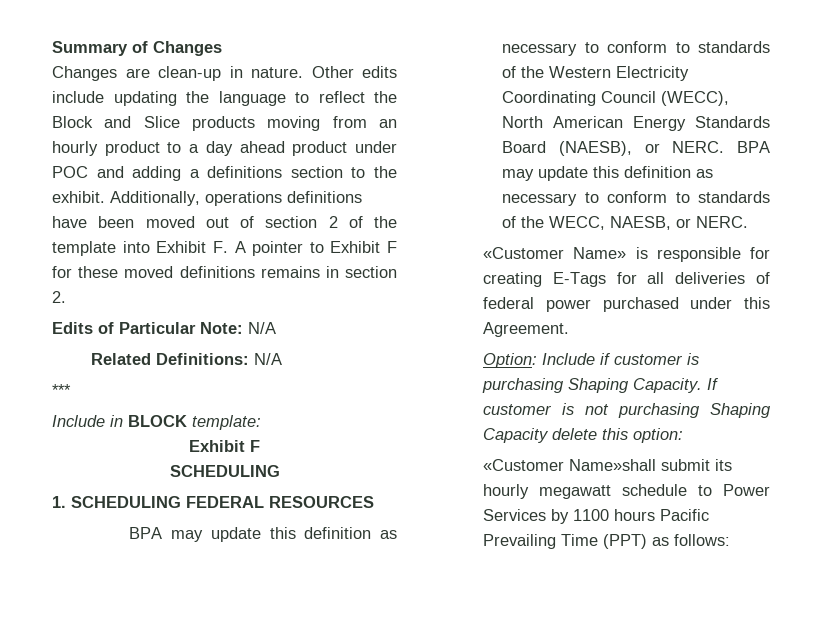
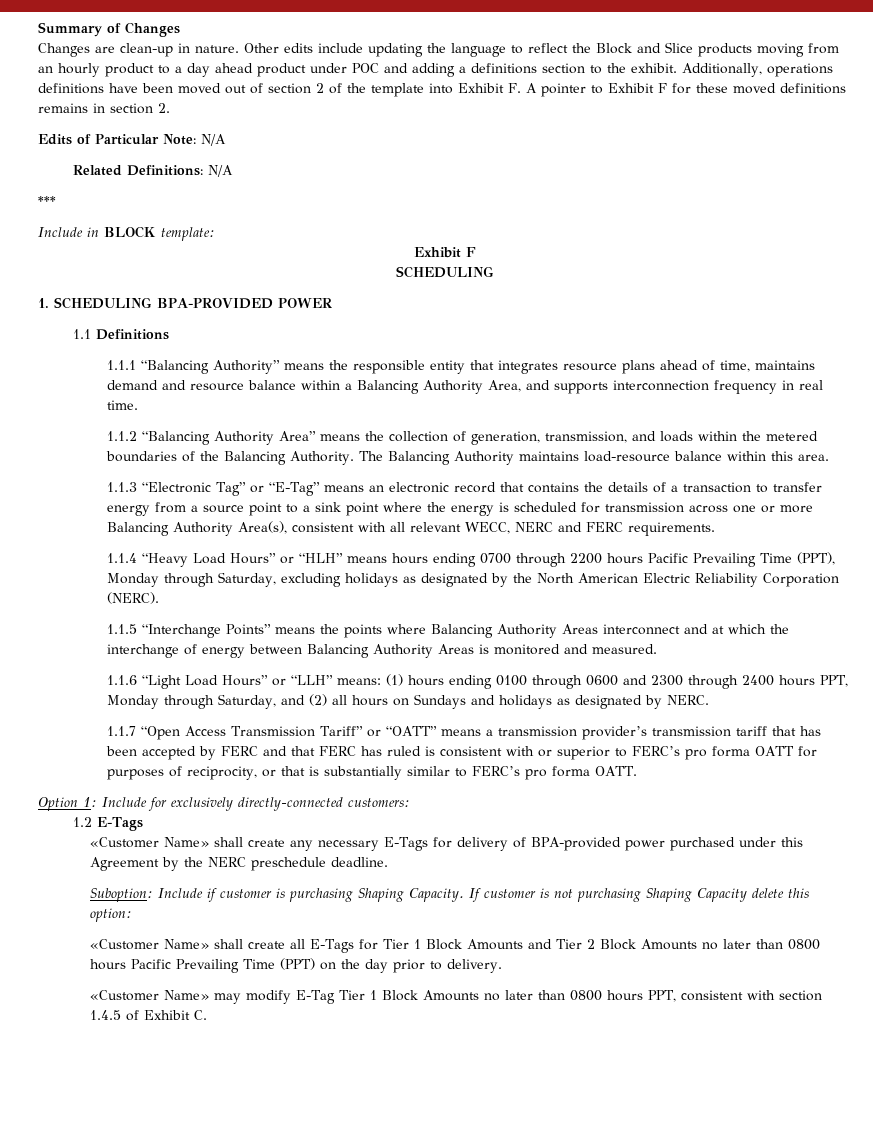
[186,496,374,508] [129,527,397,542] [502,41,770,56] [502,66,690,81] [502,91,730,106] [502,116,770,131] [502,141,770,156] [502,166,714,181] [502,191,770,206] [502,216,749,230] [483,247,770,262] [483,272,770,287] [483,297,770,312] [483,322,570,337] [483,353,538,368] FEDERAL RESOURCES // BPA may update this definition as necessary to conform to standards of the Western Electricity Coordinating Council (WECC), North American Energy Standards Board (NAESB), or NERC. BPA may update this definition as necessary to conform to standards of the WECC, NAESB, or NERC. // «Customer Name» is responsible for creating E-Tags for all deliveries of federal power purchased under this Agreement. // Option: -> [157,298,332,309] [72,329,169,340] [107,360,816,374] [107,380,824,394] [107,400,139,410] [107,431,819,445] [106,451,830,465] [107,482,823,496] [107,502,814,516] [107,521,716,536] [107,552,836,567] [107,572,840,587] [107,592,160,604] [107,624,790,638] [107,644,658,658] [107,674,849,689] [107,694,710,709] [107,726,822,740] [106,746,818,760] [107,766,638,780] [38,797,410,811] [72,817,143,831] [89,837,803,851] [89,857,388,871] [89,888,153,902] BPA-PROVIDED POWER // 1.1 Definitions // 1.1.1 “Balancing Authority” means the responsible entity that integrates resource plans ahead of time, maintains demand and resource balance within a Balancing Authority Area, and supports interconnection frequency in real time. // 1.1.2 “Balancing Authority Area” means the collection of generation, transmission, and loads within the metered boundaries of the Balancing Authority. The Balancing Authority maintains load-resource balance within this area. // 1.1.3 “Electronic Tag” or “E-Tag” means an electronic record that contains the details of a transaction to transfer energy from a source point to a sink point where the energy is scheduled for transmission across one or more Balancing Authority Area(s), consistent with all relevant WECC, NERC and FERC requirements. // 1.1.4 “Heavy Load Hours” or “HLH” means hours ending 0700 through 2200 hours Pacific Prevailing Time (PPT), Monday through Saturday, excluding holidays as designated by the North American Electric Reliability Corporation (NERC). // 1.1.5 “Interchange Points” means the points where Balancing Authority Areas interconnect and at which the interchange of energy between Balancing Authority Areas is monitored and measured. // 1.1.6 “Light Load Hours” or “LLH” means: (1) hours ending 0100 through 0600 and 2300 through 2400 hours PPT, Monday through Saturday, and (2) all hours on Sundays and holidays as designated by NERC. // 1.1.7 “Open Access Transmission Tariff” or “OATT” means a transmission provider’s transmission tariff that has been accepted by FERC and that FERC has ruled is consistent with or superior to FERC’s pro forma OATT for purposes of reciprocity, or that is substantially similar to FERC’s pro forma OATT. // Option 1: Include for exclusively directly-connected customers: // 1.2 E-Tags // «Customer Name» shall create any necessary E-Tags for delivery of BPA-provided power purchased under this Agreement by the NERC preschedule deadline. // Suboption:
[569,459,733,471] [483,484,770,499] [483,509,610,524] Name»shall submit its hourly megawatt schedule to Power Services by 1100 -> [163,939,820,953] Name» shall create all E-Tags for Tier 1 Block Amounts and Tier 2 Block Amounts no later than 0800
[652,534,731,546] as follows: -> [319,959,502,973] [89,990,822,1004] [89,1010,207,1021] on the day prior to delivery. // «Customer Name» may modify E-Tag Tier 1 Block Amounts no later than 0800 hours PPT, consistent with section 1.4.5 of Exhibit C.

